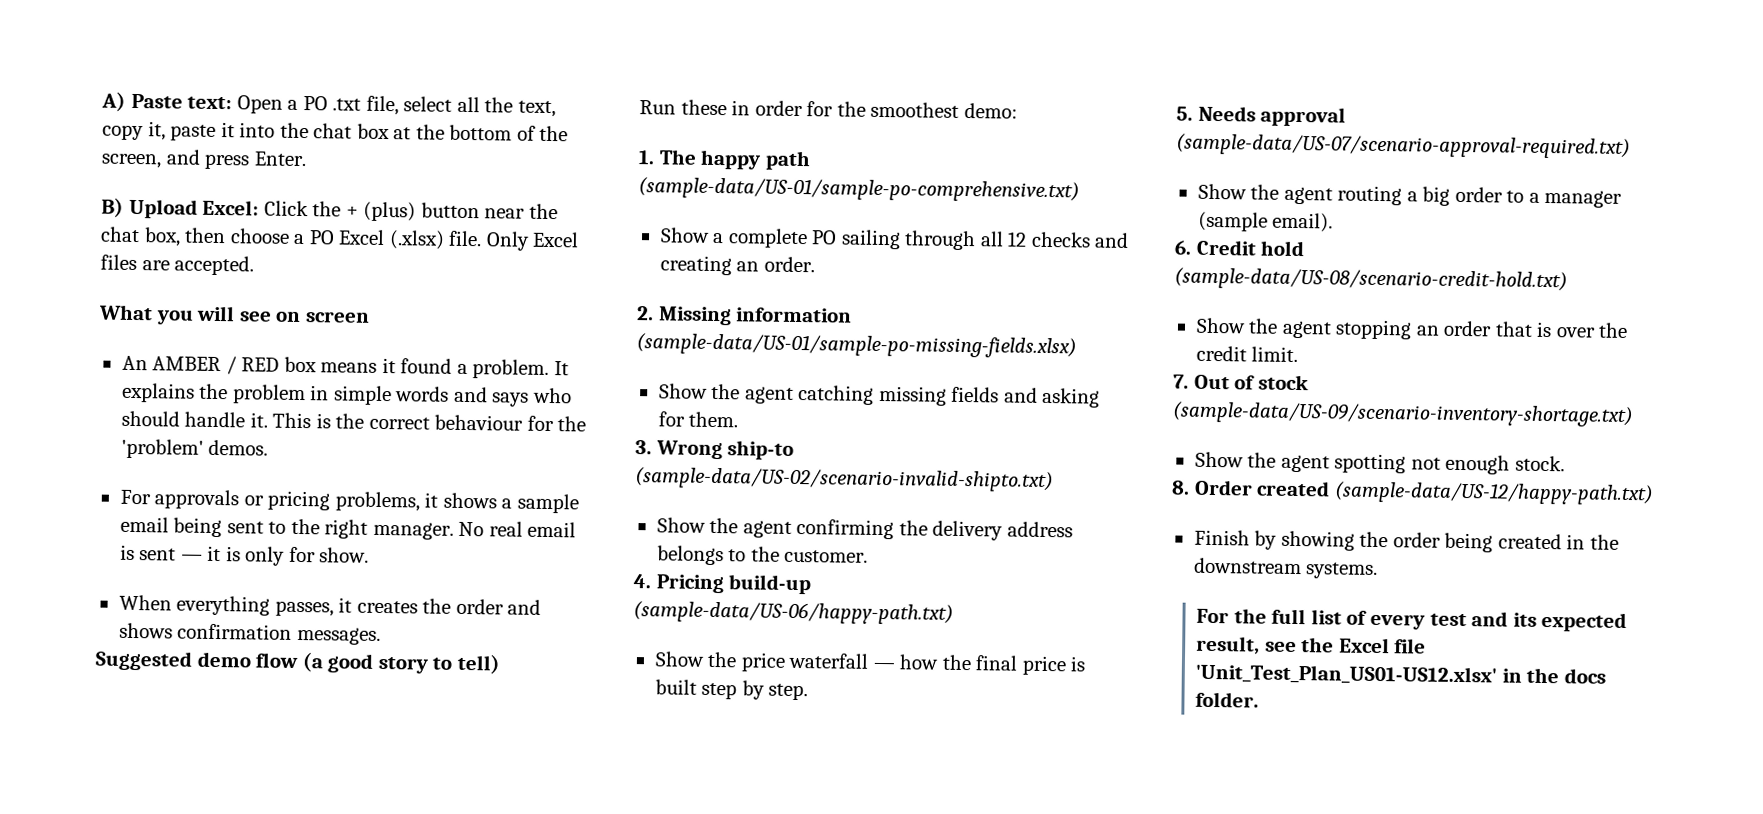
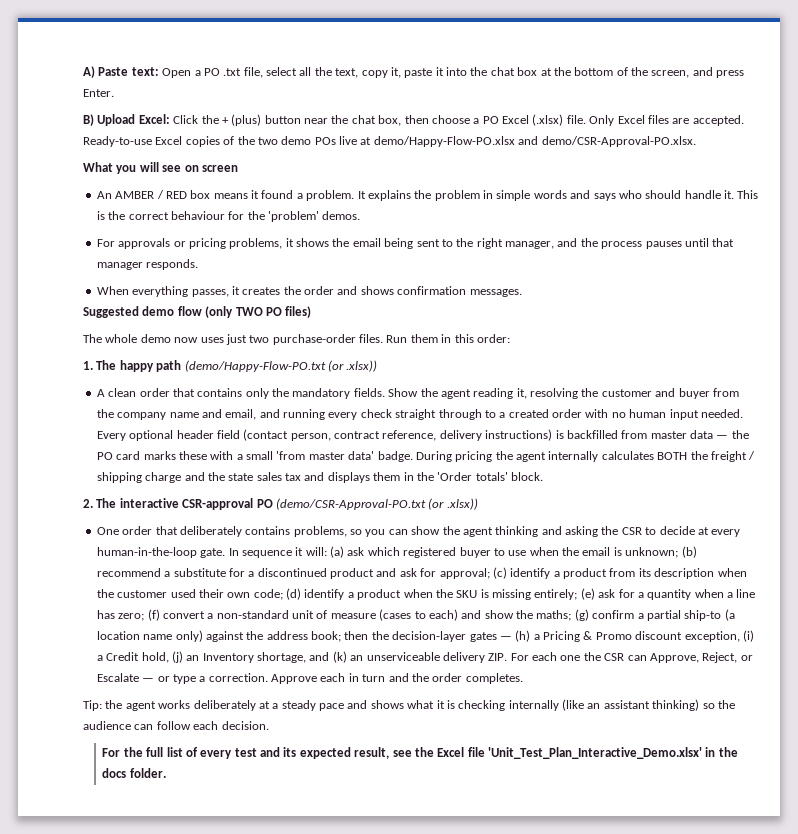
(255, 265) none -> [83,136,696,147] Ready-to-use Excel copies of the two demo POs live at demo/Happy-Flow-PO.xlsx and demo/CSR-Approval-PO.xlsx.
[501,493,579,514] a sample -> [332,238,350,247] the
[372,521,577,540] [119,544,370,566] manager. No real email is sent — it is only for show. -> [505,238,735,249] [96,259,199,270] manager, and the process pauses until that manager responds.
[301,652,500,675] [639,99,1018,119] [638,149,811,171] [638,177,1080,203] [659,227,1130,251] [659,255,815,276] [637,306,853,326] [636,333,1077,359] [658,383,1101,408] [657,411,739,428] [635,440,795,460] [635,467,1054,493] [656,517,1073,541] [656,545,869,566] [633,574,812,595] [633,601,954,625] [654,651,1087,676] [654,679,809,701] [1176,105,1347,127] [1176,133,1631,159] [1197,183,1623,208] [1197,211,1334,233] [1174,239,1306,257] [1174,267,1568,293] [1195,317,1629,340] [1195,345,1299,363] [1173,374,1309,391] [1172,401,1634,428] [1194,451,1565,475] [1171,479,1654,506] [1193,529,1619,553] [1193,557,1379,579] (a good story to tell) // Run these in order for the smoothest demo: // 1. The happy path (sample-data/US-01/sample-po-comprehensive.txt) // Show a complete PO sailing through all 12 checks and creating an order. // 2. Missing information (sample-data/US-01/sample-po-missing-fields.xlsx) // Show the agent catching missing fields and asking for them. // 3. Wrong ship-to (sample-data/US-02/scenario-invalid-shipto.txt) // Show the agent confirming the delivery address belongs to the customer. // 4. Pricing build-up (sample-data/US-06/happy-path.txt) // Show the price waterfall — how the final price is built step by step. // 5. Needs approval (sample-data/US-07/scenario-approval-required.txt) // Show the agent routing a big order to a manager (sample email). // 6. Credit hold (sample-data/US-08/scenario-credit-hold.txt) // Show the agent stopping an order that is over the credit limit. // 7. Out of stock (sample-data/US-09/scenario-inventory-shortage.txt) // Show the agent spotting not enough stock. // 8. Order created (sample-data/US-12/happy-path.txt) // Finish by showing the order being created in the downstream systems. -> [205,306,312,318] [83,334,510,345] [83,360,378,372] [96,388,739,399] [96,409,743,420] [96,429,749,441] [96,451,756,462] [96,472,543,483] [83,498,478,510] [96,526,741,537] [96,546,697,558] [96,567,747,579] [96,588,756,600] [96,609,735,621] [96,630,754,642] [96,651,753,663] [96,673,523,684] [83,699,735,711] [83,721,269,730] (only TWO PO files) // The whole demo now uses just two purchase-order files. Run them in this order: // 1. The happy path (demo/Happy-Flow-PO.txt (or .xlsx)) // A clean order that contains only the mandatory fields. Show the agent reading it, resolving the customer and buyer from the company name and email, and running every check straight through to a created order with no human input needed. Every optional header field (contact person, contract reference, delivery instructions) is backfilled from master data — the PO card marks these with a small 'from master data' badge. During pricing the agent internally calculates BOTH the freight / shipping charge and the state sales tax and displays them in the 'Order totals' block. // 2. The interactive CSR-approval PO (demo/CSR-Approval-PO.txt (or .xlsx)) // One order that deliberately contains problems, so you can show the agent thinking and asking the CSR to decide at every human-in-the-loop gate. In sequence it will: (a) ask which registered buyer to use when the email is unknown; (b) recommend a substitute for a discontinued product and ask for approval; (c) identify a product from its description when the customer used their own code; (d) identify a product when the SKU is missing entirely; (e) ask for a quantity when a line has zero; (f) convert a non-standard unit of measure (cases to each) and show the maths; (g) confirm a partial ship-to (a location name only) against the address book; then the decision-layer gates — (h) a Pricing & Promo discount exception, (i) a Credit hold, (j) an Inventory shortage, and (k) an unserviceable delivery ZIP. For each one the CSR can Approve, Reject, or Escalate — or type a correction. Approve each in turn and the order completes. // Tip: the agent works deliberately at a steady pace and shows what it is checking internally (like an assistant thinking) so the audience can follow each decision.
[1195,663,1498,686] 'Unit_Test_Plan_US01-US12.xlsx' -> [488,747,703,759] 'Unit_Test_Plan_Interactive_Demo.xlsx'

